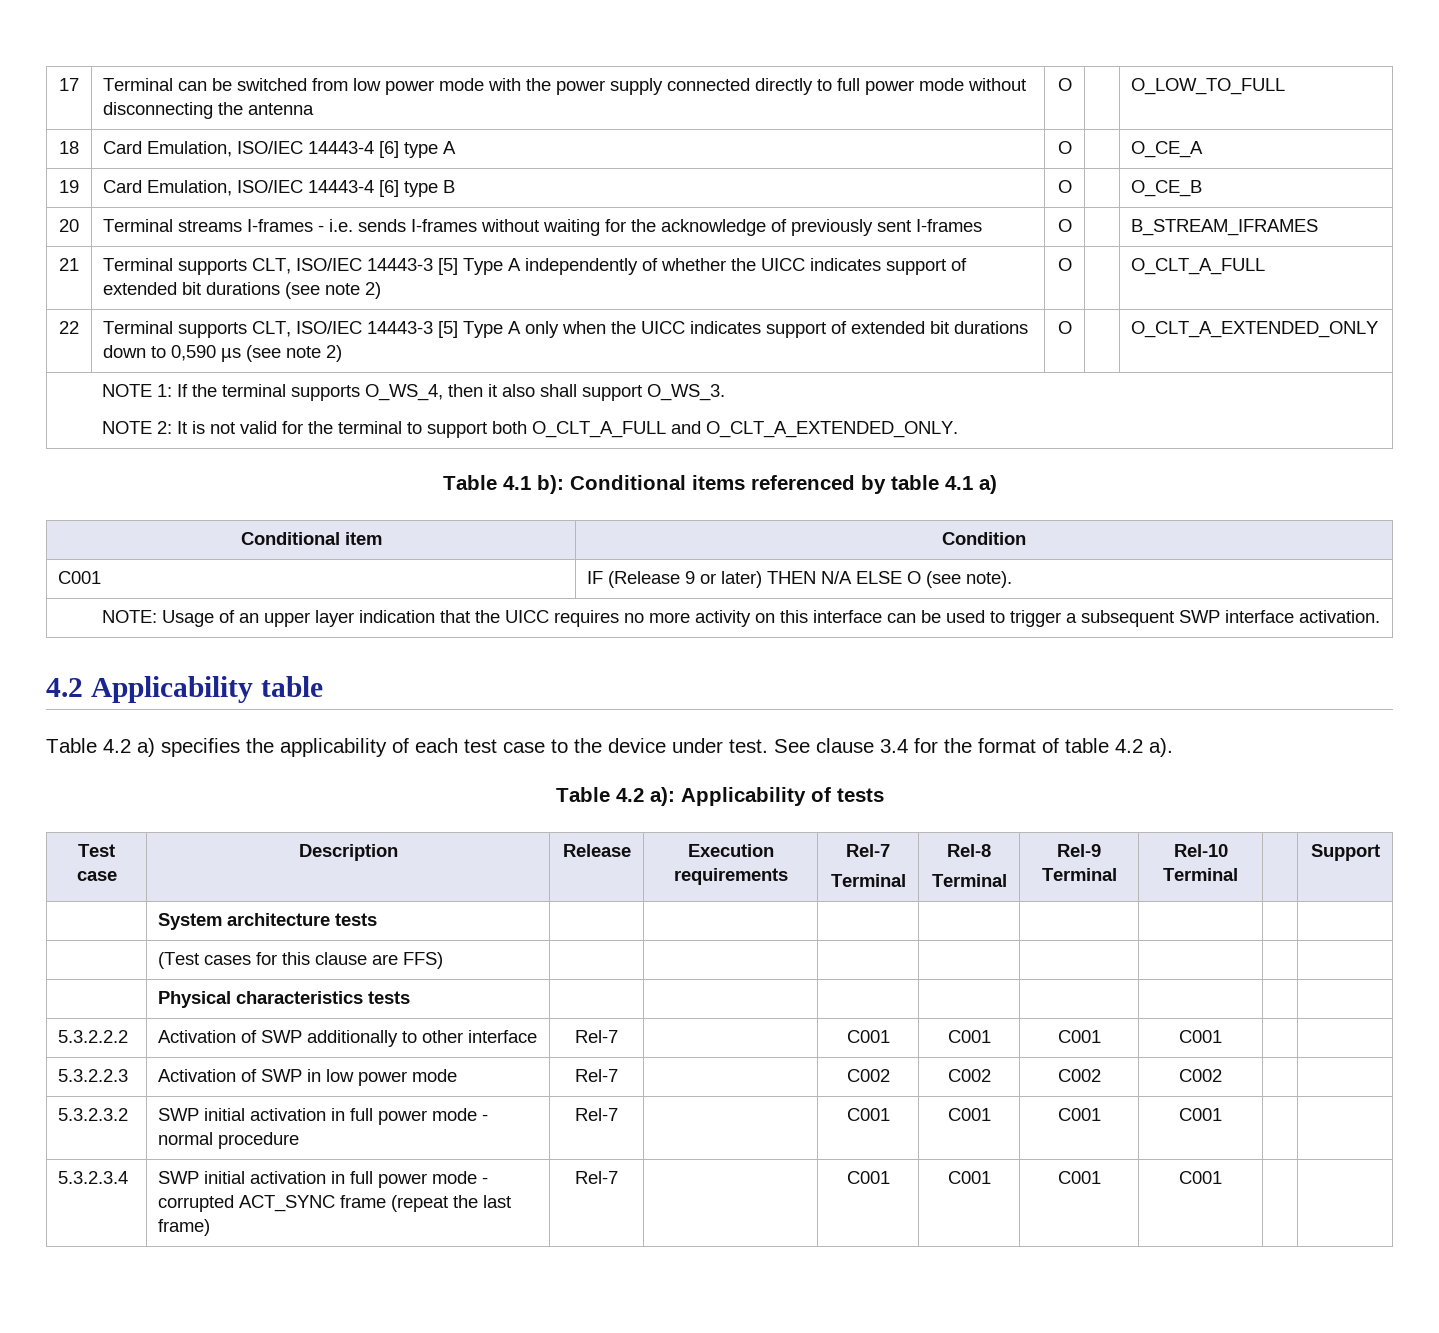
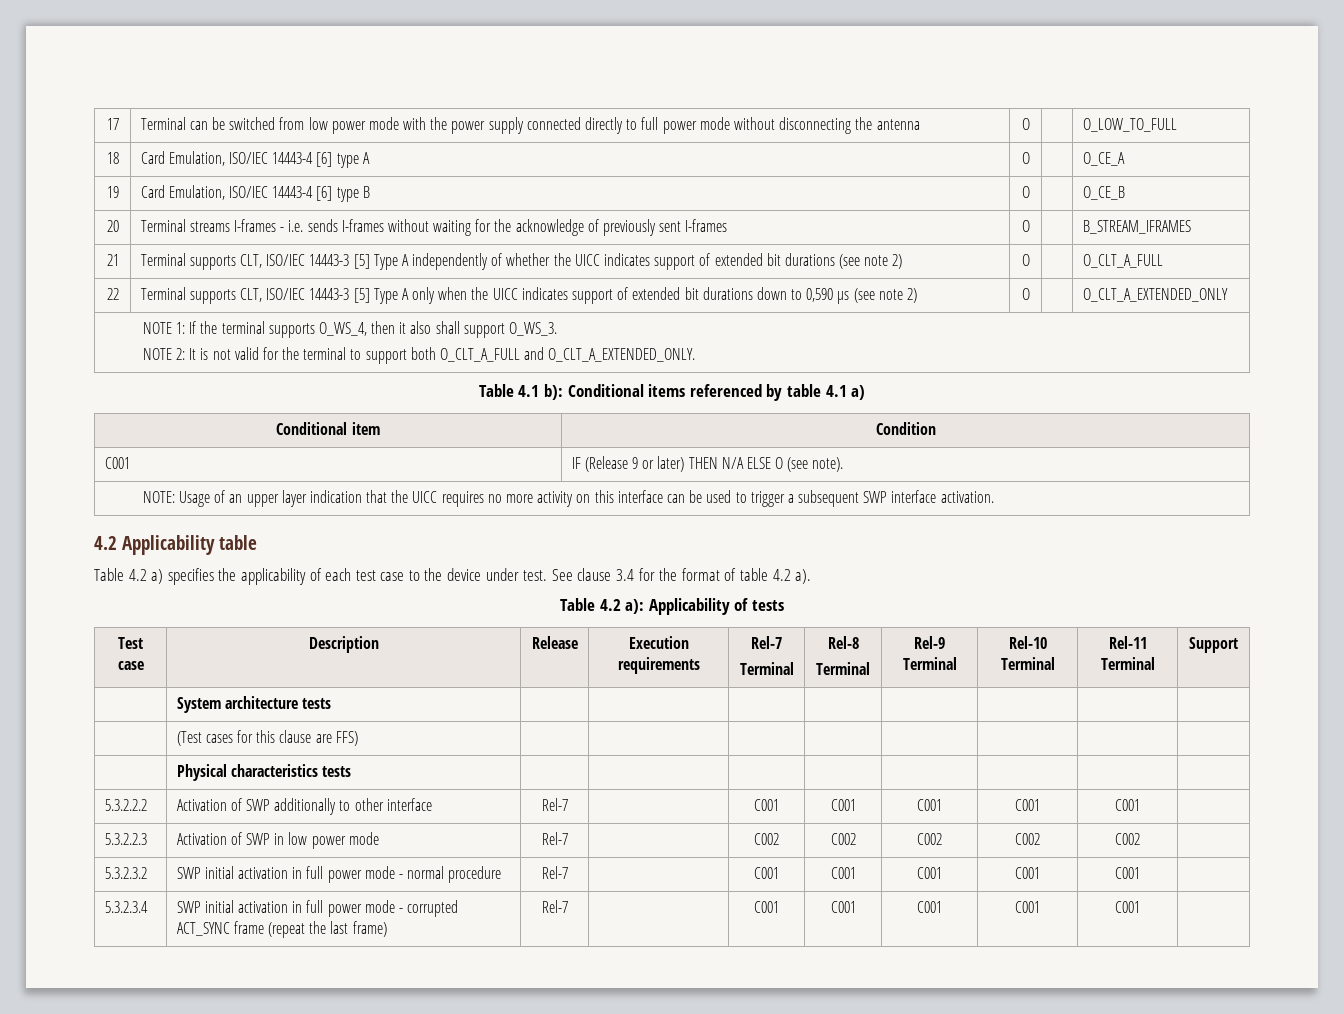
(1238, 874) none -> [1108,636,1147,649] [1100,657,1155,670] Rel-11 Terminal
(1222, 1036) none -> [1115,799,1140,811] C001
(1222, 1075) none -> [1115,833,1140,845] C002
(1222, 1114) none -> [1115,867,1140,879] C001
(1222, 1177) none -> [1115,901,1140,913] C001

